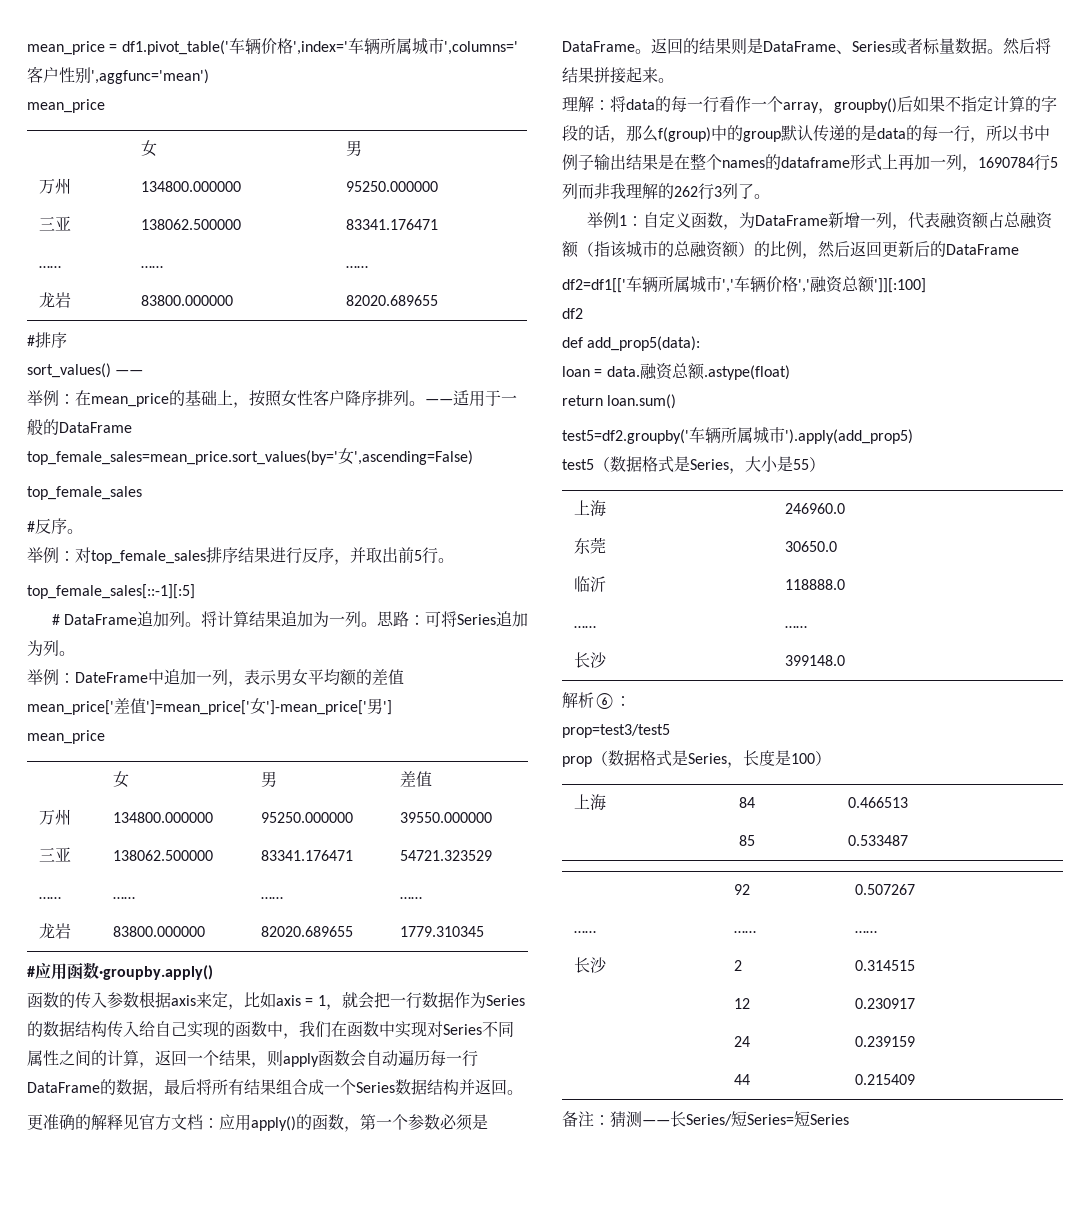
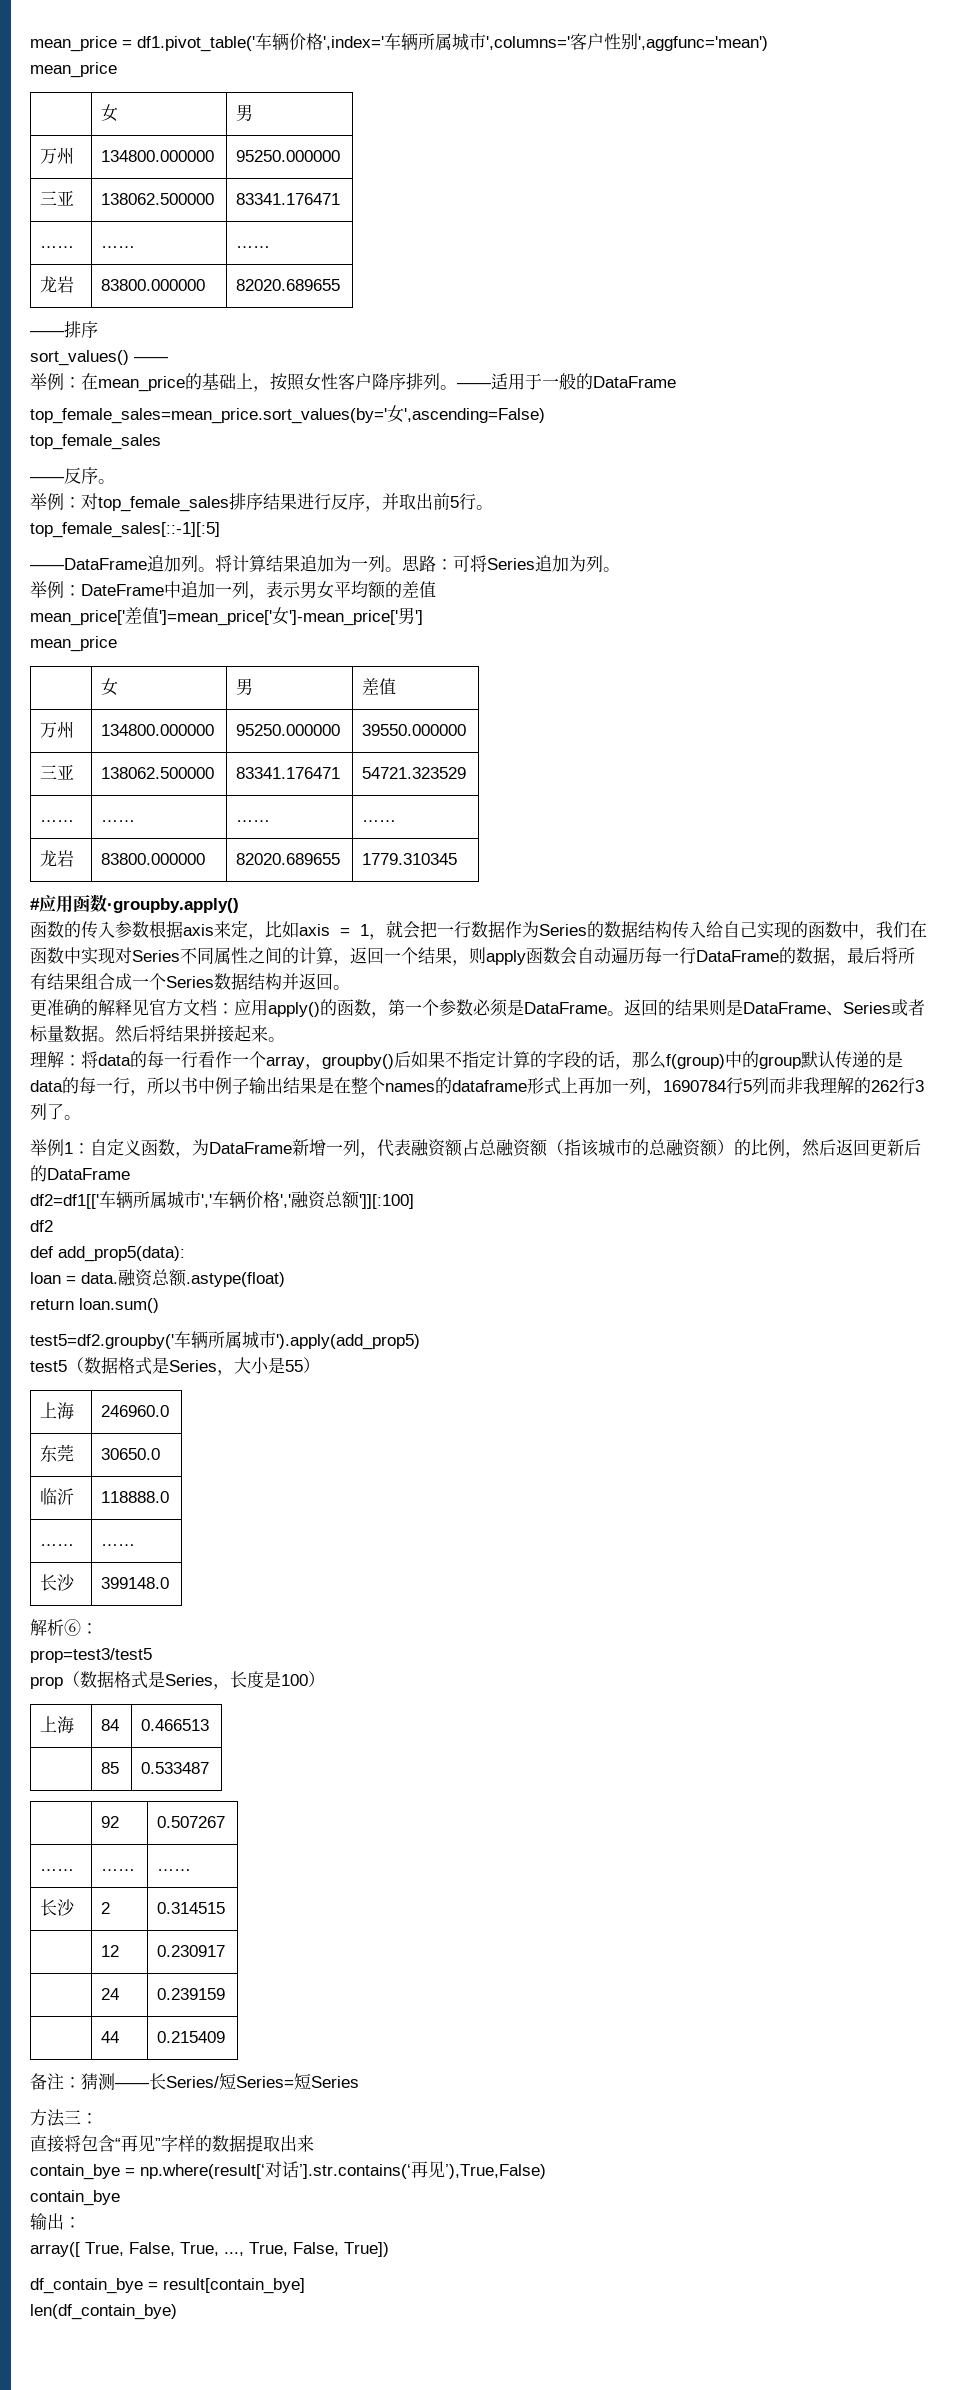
[27,335,35,346] # -> [30,331,64,336] ——
[27,521,35,532] # -> [30,477,64,482] ——
[51,614,137,625] # DataFrame -> [30,558,147,570] ——DataFrame
(849, 1119) none -> [30,2109,98,2127] [30,2135,314,2153] [30,2161,546,2180] [30,2190,120,2206] [30,2213,81,2230] [30,2242,389,2257] [30,2278,305,2294] [30,2304,177,2320] // 方法三： // 直接将包含“再见”字样的数据提取出来 // contain_bye = np.where(result[‘对话’].str.contains(‘再见’),True,False) // contain_bye // 输出： // array([ True, False, True, ..., True, False, True]) // df_contain_bye = result[contain_bye] // len(df_contain_bye)

